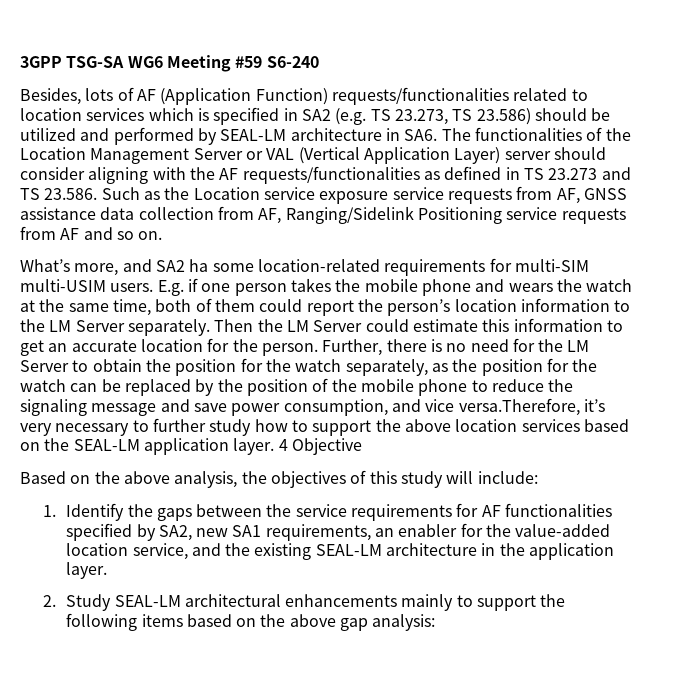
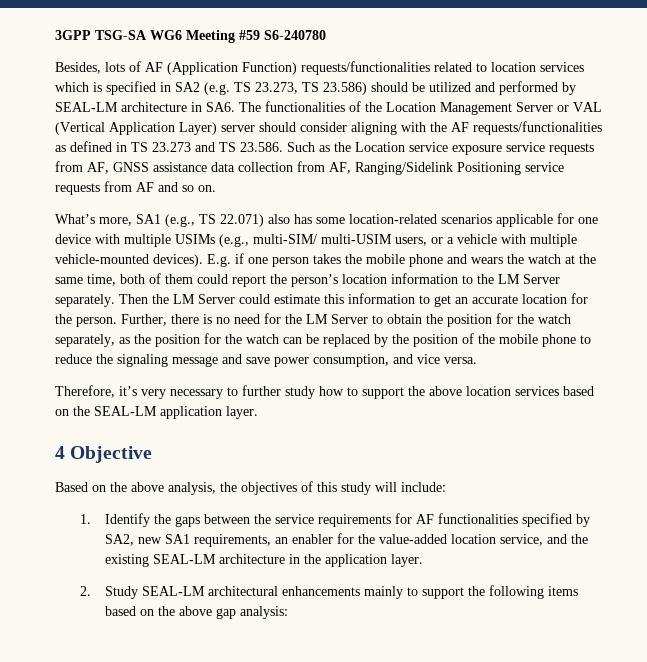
[266,56,319,68] S6-240 -> [264,30,326,40] S6-240780
[122,258,589,276] [20,279,154,292] and SA2 ha some location-related requirements for multi-SIM multi-USIM users. -> [136,213,598,227] [55,234,577,247] [55,254,203,267] SA1 (e.g., TS 22.071) also has some location-related scenarios applicable for one device with multiple USIMs (e.g., multi-SIM/ multi-USIM users, or a vehicle with multiple vehicle-mounted devices).
[458,398,580,416] versa.Therefore, -> [444,357,477,364] [55,385,115,398] versa. // Therefore,
(275, 446) none -> (258, 412) //

